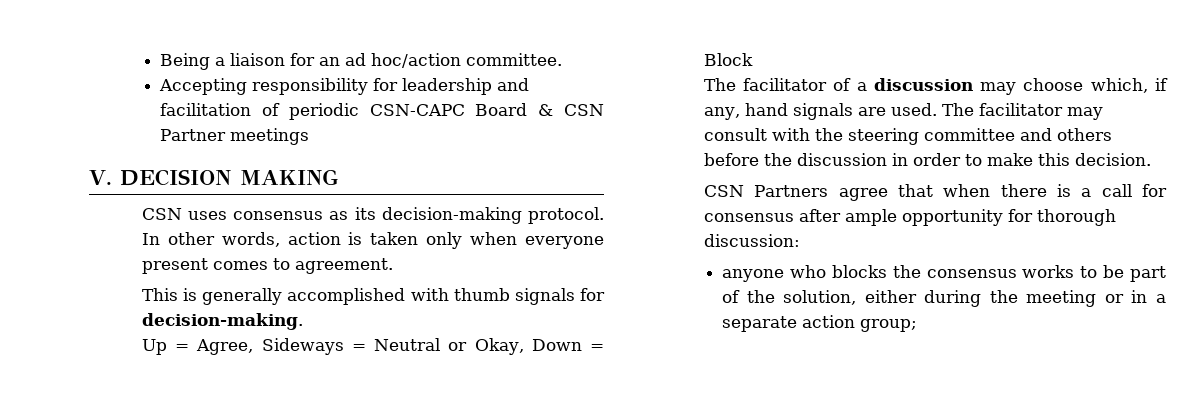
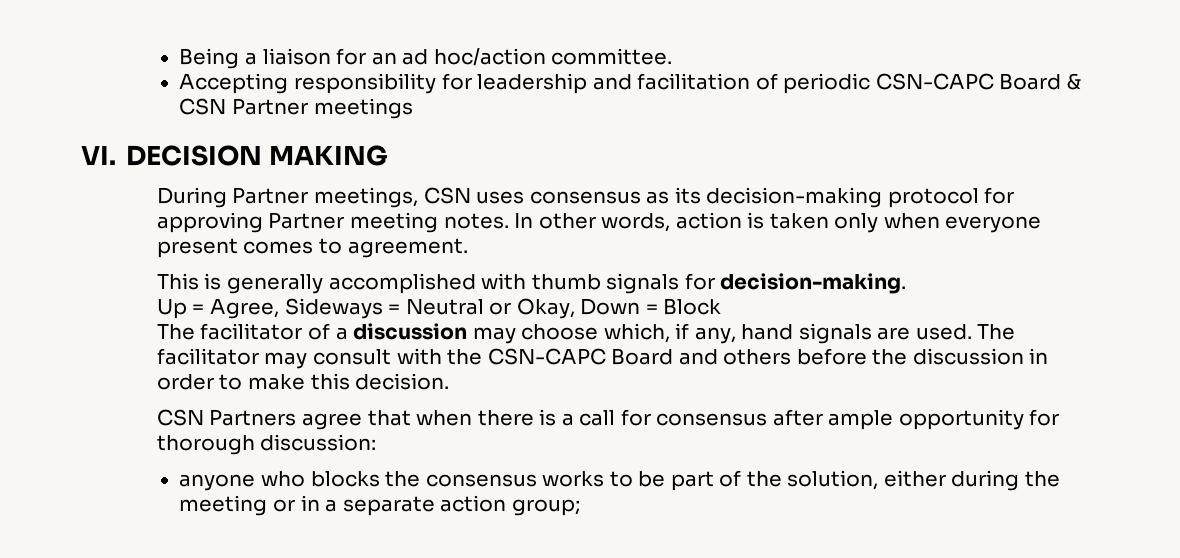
[89,170,112,185] V. -> [81,146,116,165] VI.
(340, 177) none -> [156,187,418,208] During Partner meetings,
[528,207,604,224] protocol. -> [887,187,1015,208] [156,212,509,233] protocol for approving Partner meeting notes.
[847,128,1015,145] steering committee -> [487,348,674,365] CSN-CAPC Board

